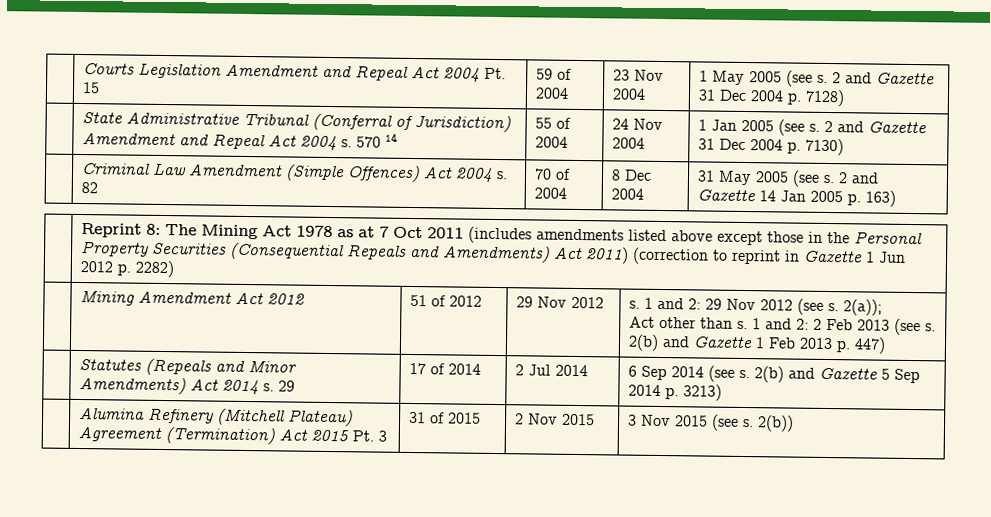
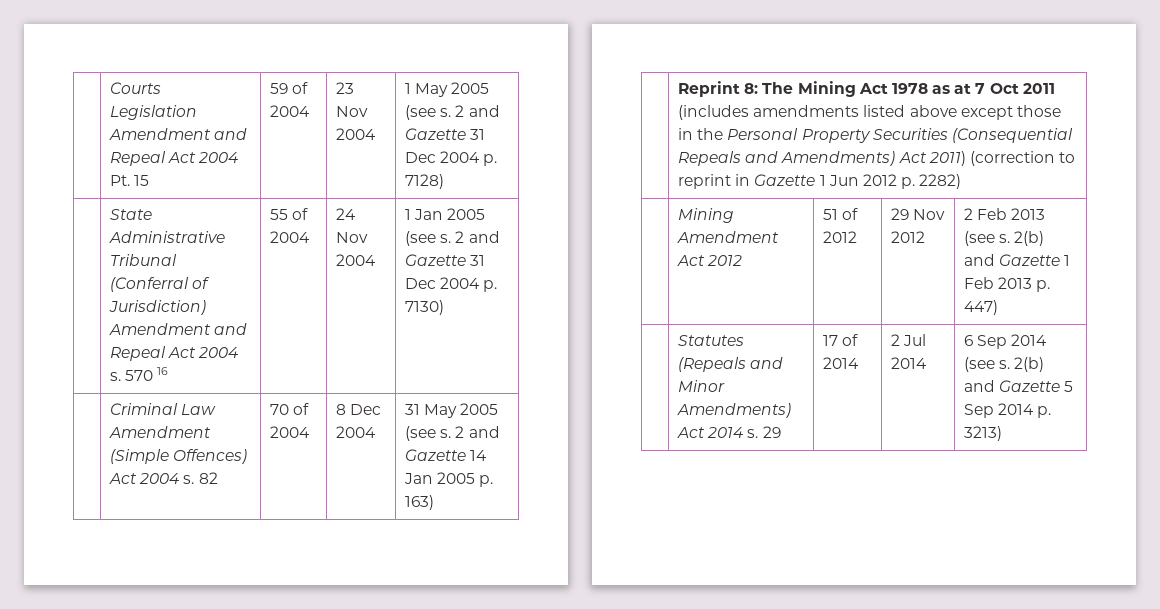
[384,132,398,142] 14 -> [157,367,169,375] 16
[628,297,882,316] [628,316,809,330] s. 1 and 2: 29 Nov 2012 (see s. 2(a)); // Act other than s. 1 and 2: -> (926, 237) none
[78,407,353,427] [77,426,387,445] [408,411,481,424] [514,413,595,426] [626,414,794,432] // | Alumina Refinery (Mitchell Plateau) Agreement (Termination) Act 2015 Pt. 3 | 31 of 2015 | 2 Nov 2015 | 3 Nov 2015 (see s. 2(b)) -> (1003, 433) none

